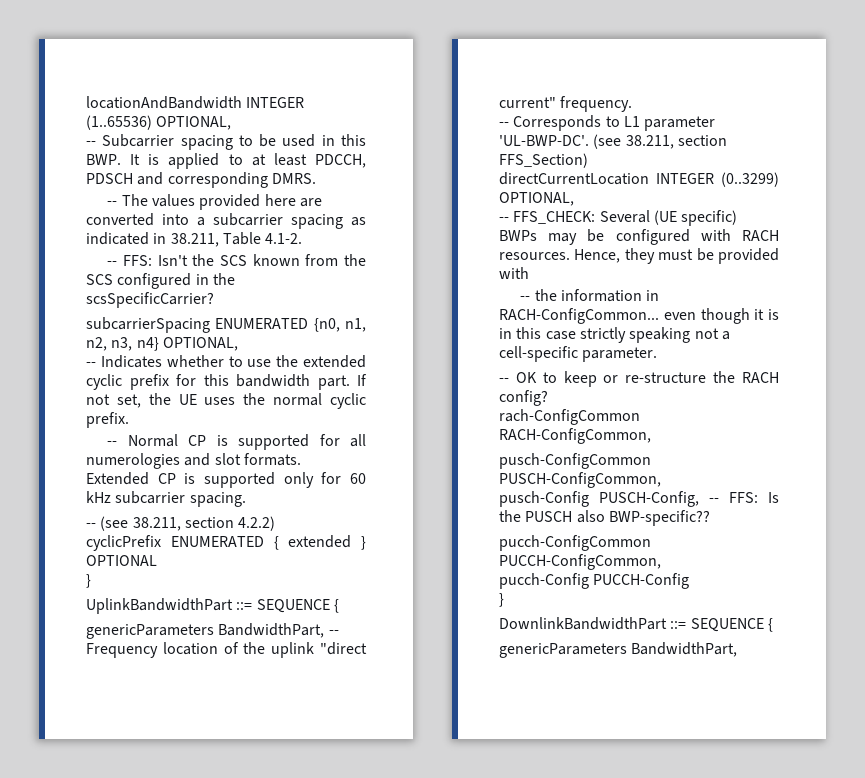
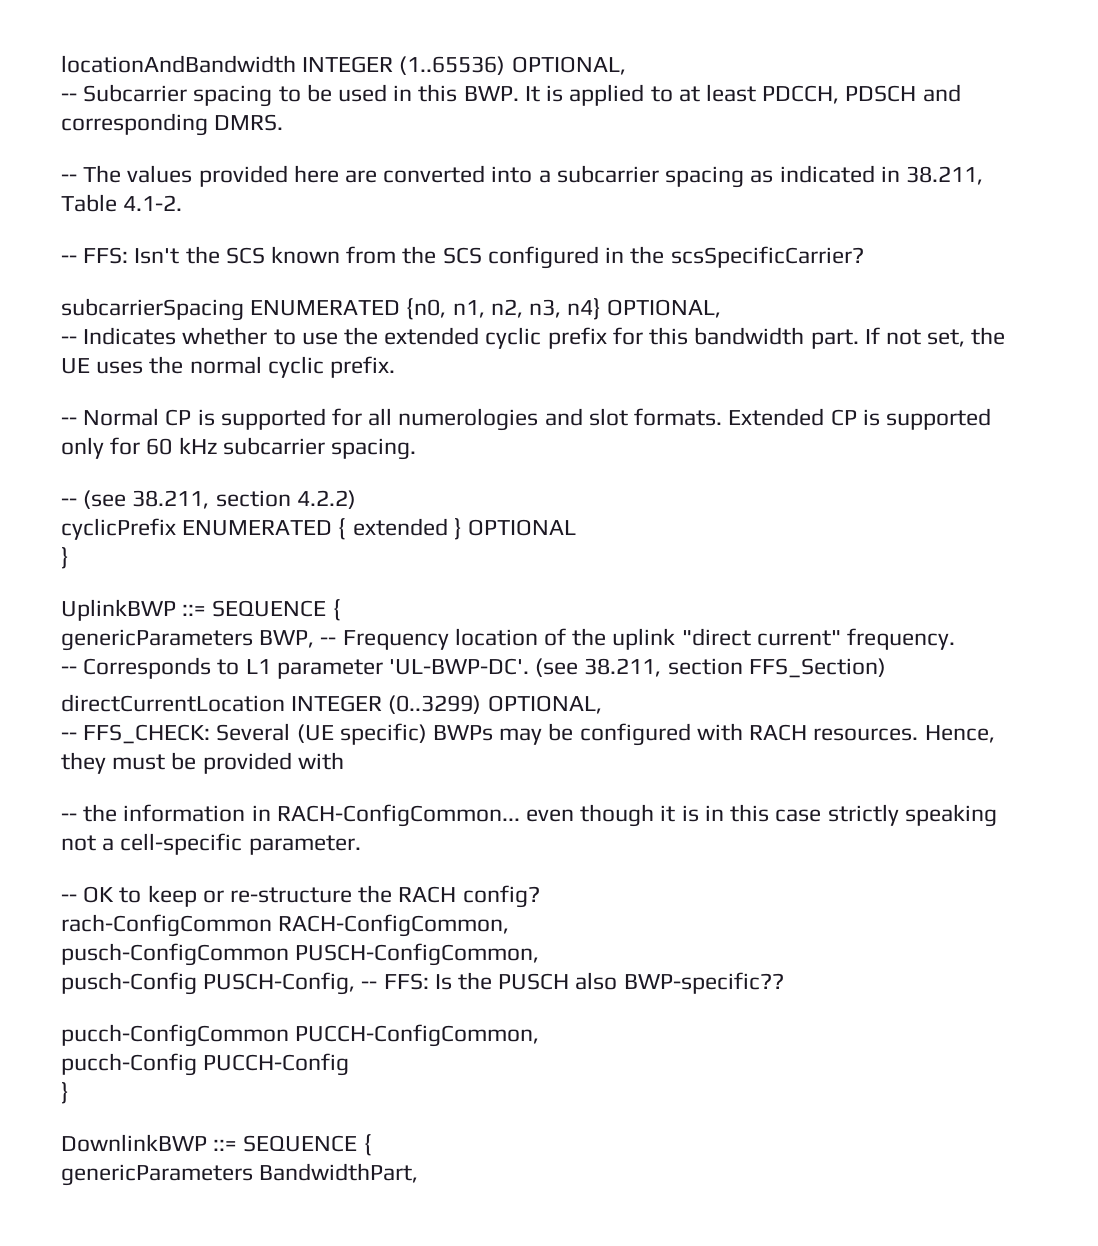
[86,598,339,614] [86,623,325,639] UplinkBandwidthPart ::= SEQUENCE { // genericParameters BandwidthPart, -> [61,599,341,621] [61,629,315,651] UplinkBWP ::= SEQUENCE { // genericParameters BWP,
[499,617,667,630] DownlinkBandwidthPart -> [61,1134,207,1152] DownlinkBWP

